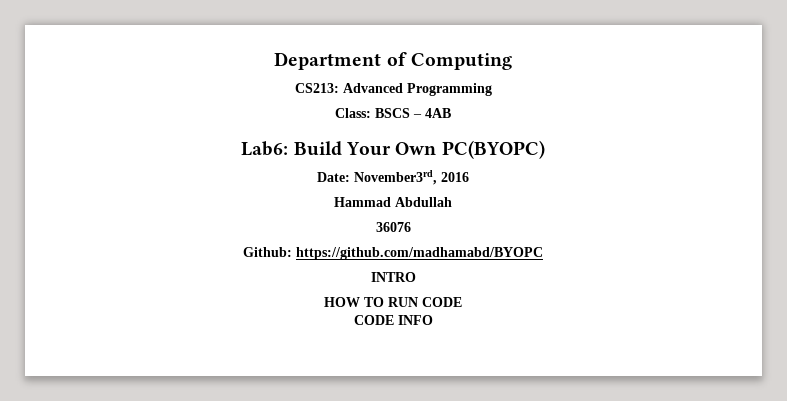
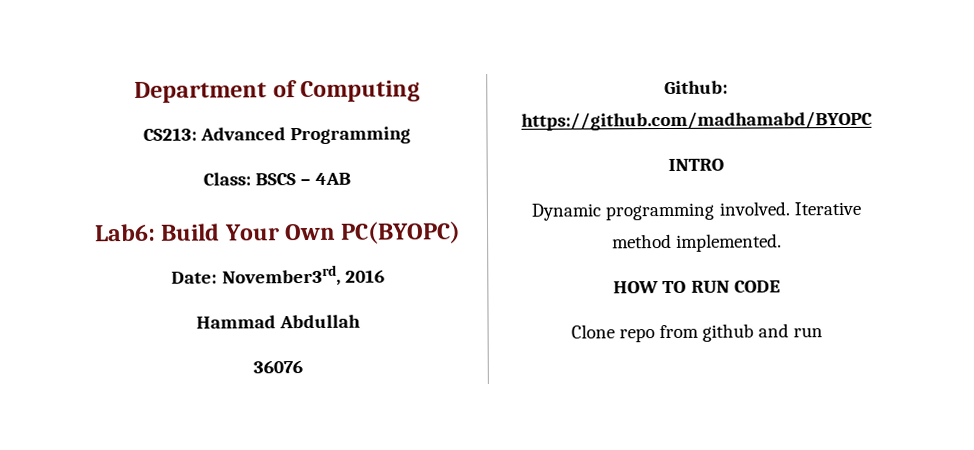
[324,297,462,307] [353,315,433,325] HOW TO RUN CODE // CODE INFO -> [531,201,861,221] [611,233,783,252] [613,280,781,294] [570,323,824,343] Dynamic programming involved. Iterative method implemented. // HOW TO RUN CODE // Clone repo from github and run

